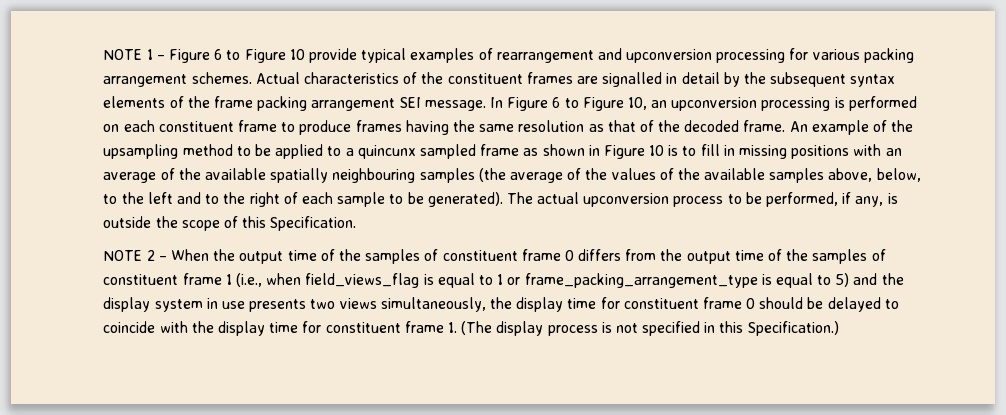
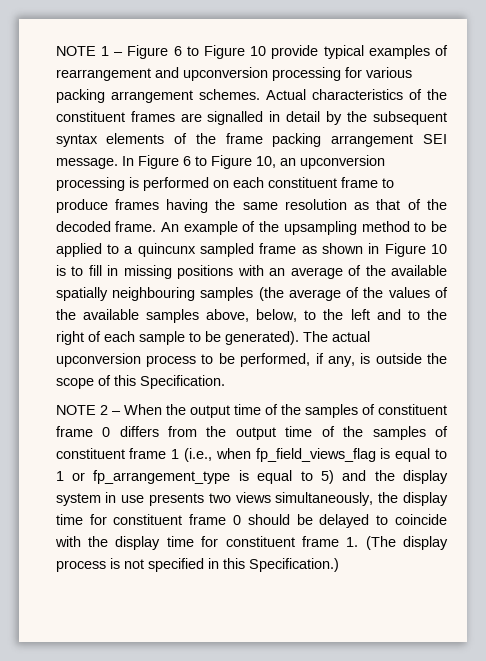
[305,273,420,288] field_views_flag -> [255,448,376,462] fp_field_views_flag
[524,273,758,288] frame_packing_arrangement_type -> [93,470,231,484] fp_arrangement_type

